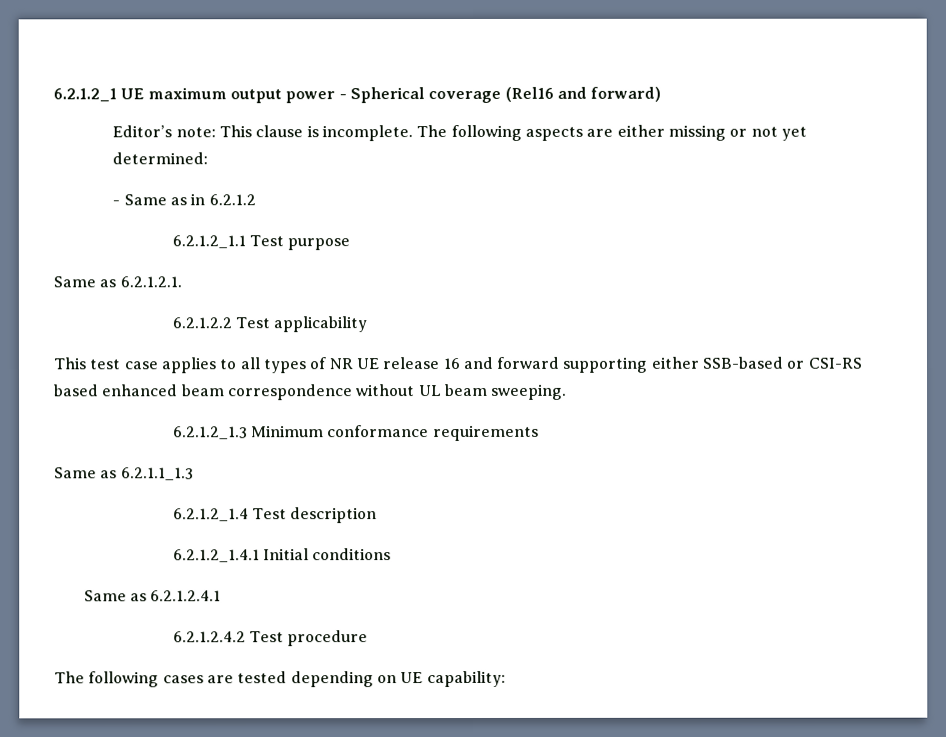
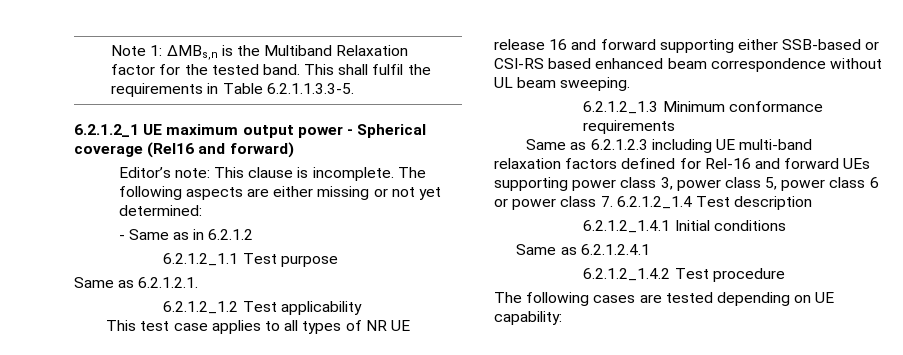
(53, 95) none -> [111,45,409,60] [111,64,431,75] [111,83,354,97] Note 1: ΔMBs,n is the Multiband Relaxation factor for the tested band. This shall fulfil the requirements in Table 6.2.1.1.3.3-5. //
[171,317,232,329] 6.2.1.2.2 -> [163,301,239,314] 6.2.1.2_1.2
[120,467,194,481] 6.2.1.1_1.3 // -> [590,139,813,153] [494,158,871,169] [494,177,879,191] [494,196,613,210] 6.2.1.2.3 including UE multi-band relaxation factors defined for Rel-16 and forward UEs supporting power class 3, power class 5, power class 6 or power class 7.
[172,631,246,643] 6.2.1.2.4.2 -> [583,268,671,281] 6.2.1.2_1.4.2

